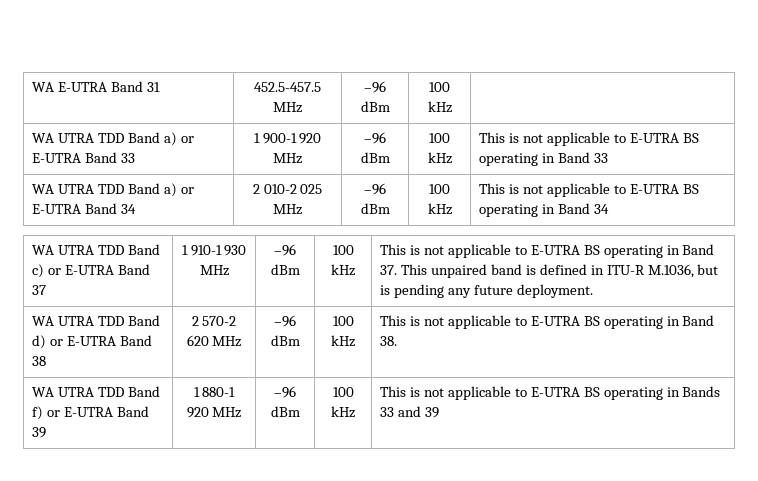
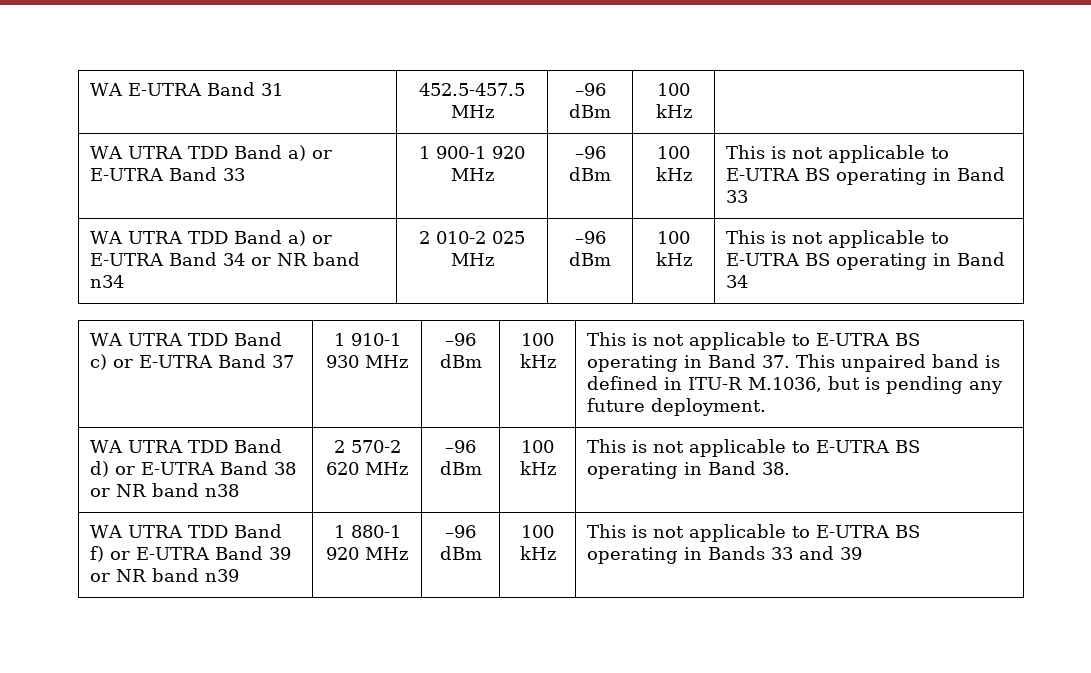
(137, 209) none -> [251,252,361,266] [90,275,125,288] or NR band n34
(47, 361) none -> [90,483,240,497] or NR band n38
(47, 432) none -> [90,568,240,582] or NR band n39

